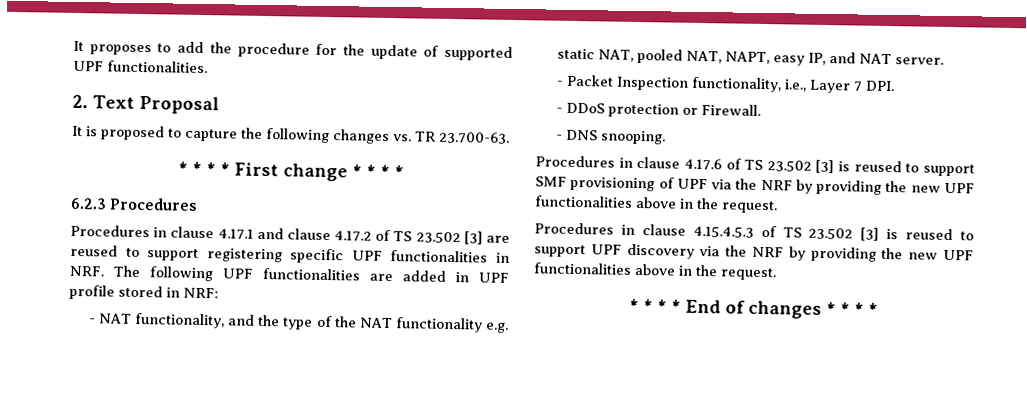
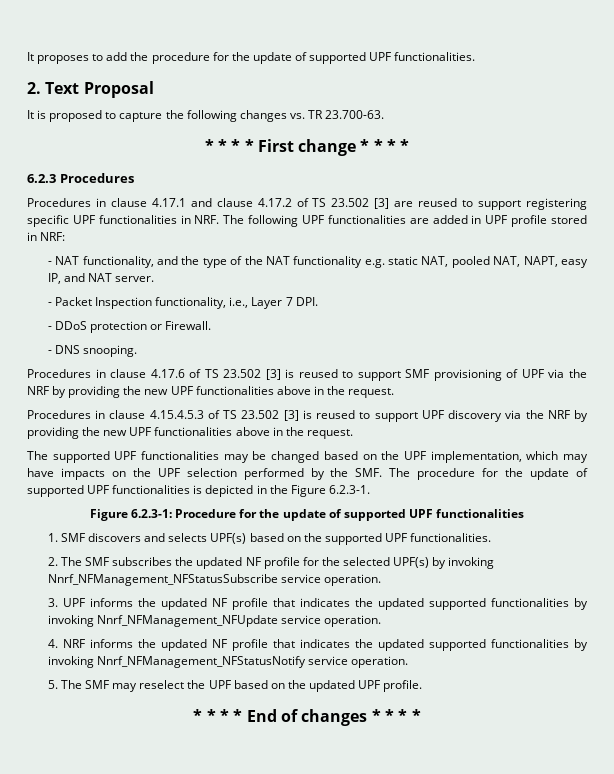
(777, 274) none -> [27,451,588,463] [27,468,588,480] [27,485,370,497] [90,509,524,521] [47,533,492,545] [47,557,495,569] [47,574,382,586] [47,598,588,610] [47,615,382,627] [47,639,588,651] [47,656,409,668] [47,680,423,692] // The supported UPF functionalities may be changed based on the UPF implementation, which may have impacts on the UPF selection performed by the SMF. The procedure for the update of supported UPF functionalities is depicted in the Figure 6.2.3-1. // Figure 6.2.3-1: Procedure for the update of supported UPF functionalities // 1. SMF discovers and selects UPF(s) based on the supported UPF functionalities. // 2. The SMF subscribes the updated NF profile for the selected UPF(s) by invoking Nnrf_NFManagement_NFStatusSubscribe service operation. // 3. UPF informs the updated NF profile that indicates the updated supported functionalities by invoking Nnrf_NFManagement_NFUpdate service operation. // 4. NRF informs the updated NF profile that indicates the updated supported functionalities by invoking Nnrf_NFManagement_NFStatusNotify service operation. // 5. The SMF may reselect the UPF based on the updated UPF profile.

